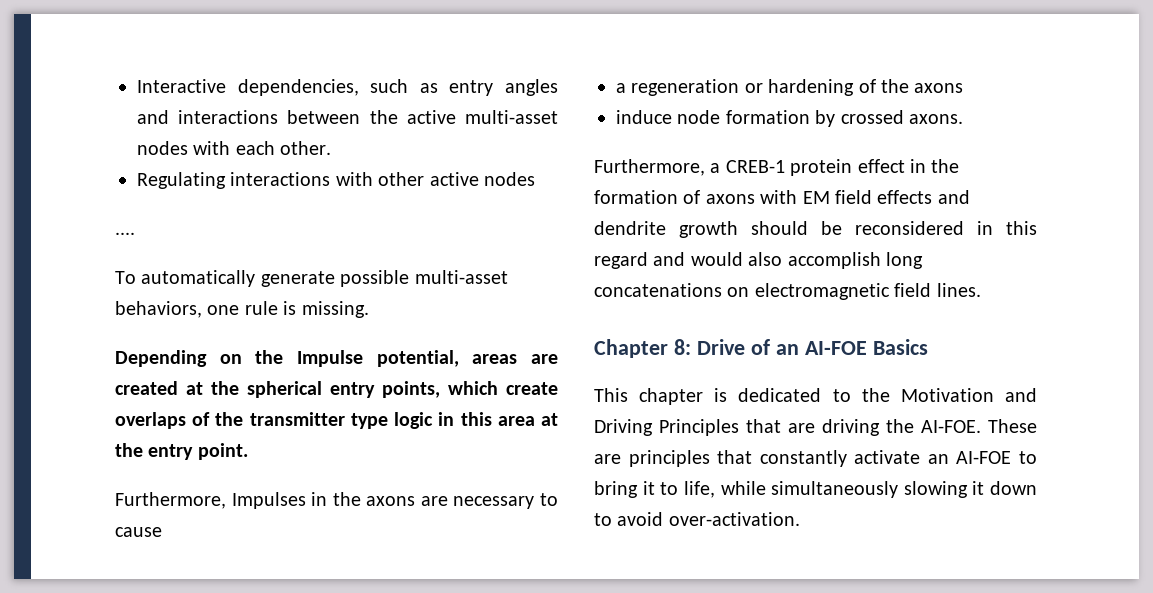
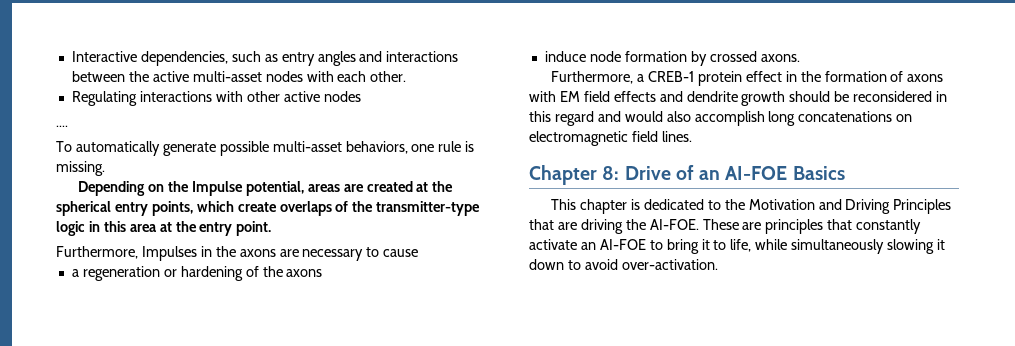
[249,412,388,429] transmitter type -> [376,201,481,216] transmitter-type

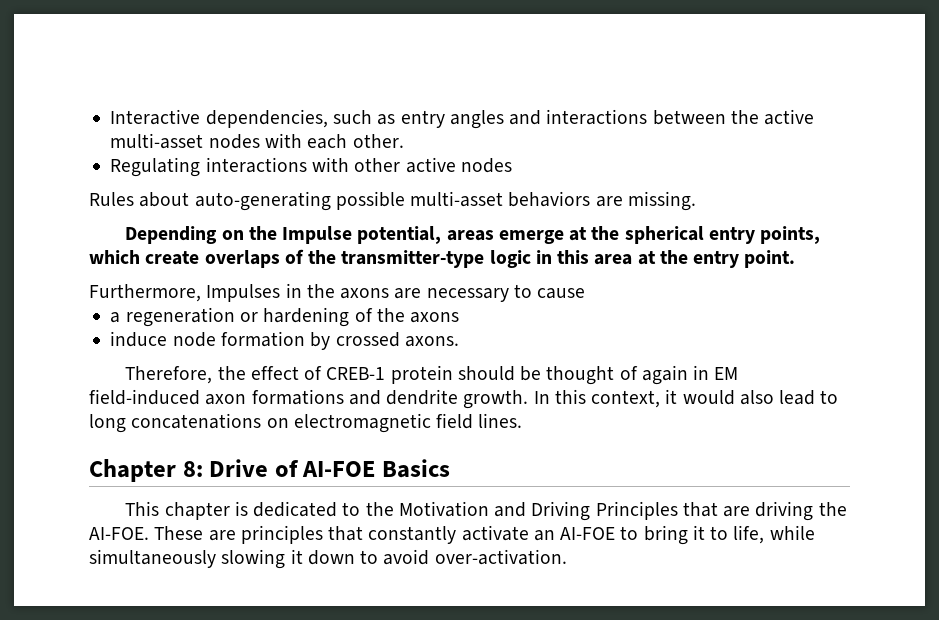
[56,125,68,127] [56,141,475,156] .... // To automatically generate possible multi-asset behaviors, one rule is -> [89,191,623,211] Rules about auto-generating possible multi-asset behaviors are
[343,181,413,192] are created -> [498,230,564,244] emerge
[551,71,944,86] [529,91,948,106] [529,111,765,126] Furthermore, a CREB-1 protein effect in the formation of axons with EM field effects and dendrite growth should be reconsidered in this regard and would also accomplish -> [125,365,739,385] [89,389,839,409] Therefore, the effect of CREB-1 protein should be thought of again in EM field-induced axon formations and dendrite growth. In this context, it would also lead to
[699,170,721,180] an -> (299, 468) none

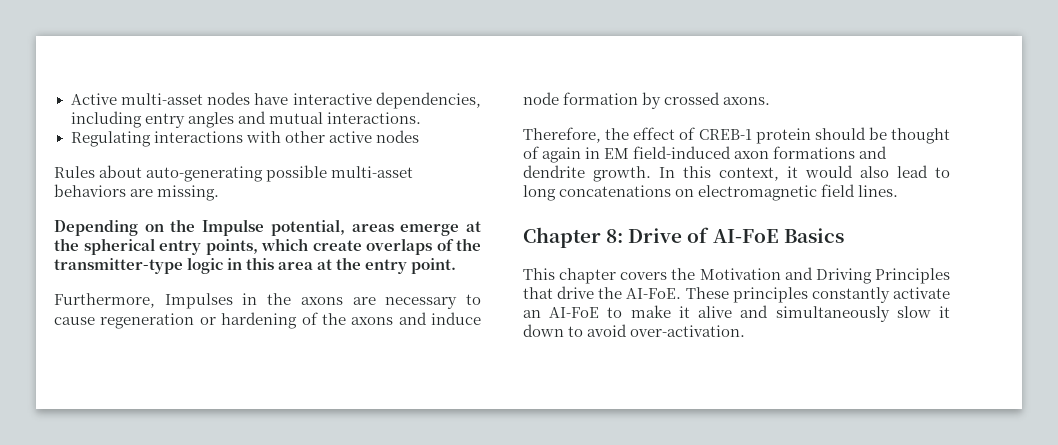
[110,109,815,129] [110,133,404,149] Interactive dependencies, such as entry angles and interactions between the active multi-asset nodes with each other. -> [70,92,482,109] [70,111,421,128] Active multi-asset nodes have interactive dependencies, including entry angles and mutual interactions.
[110,312,121,323] // a -> (95, 321) none
(460, 317) // -> [398,312,427,325] and
[302,461,376,477] AI-FOE -> [712,229,779,243] AI-FoE
[234,501,361,517] is dedicated to -> [620,272,668,280] covers
[723,501,847,521] [89,525,815,545] [89,549,286,569] are driving the AI-FOE. These are principles that constantly activate an AI-FOE to bring it to life, while simultaneously slowing -> [557,286,950,303] [523,305,931,322] drive the AI-FoE. These principles constantly activate an AI-FoE to make it alive and simultaneously slow

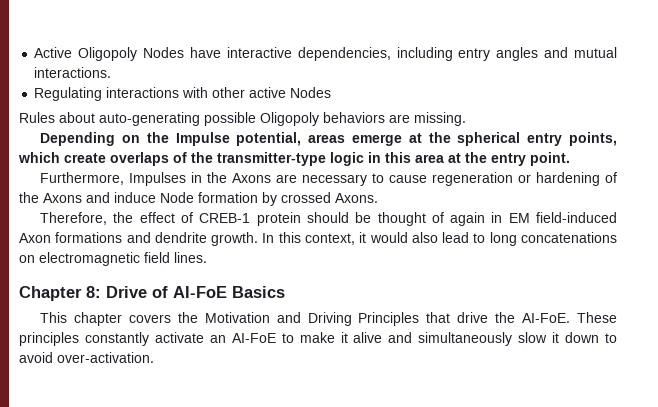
[120,92,251,105] multi-asset nodes -> [78,47,185,61] Oligopoly Nodes
[375,130,419,143] nodes -> [290,87,332,98] Nodes
[331,166,414,178] multi-asset -> [260,112,319,126] Oligopoly
[300,297,343,305] axons -> [232,173,272,183] Axons
[351,317,394,325] axons -> [43,193,82,203] Axons
[523,92,559,105] node -> [160,192,194,203] Node
[723,97,771,105] axons. -> [335,193,378,203] Axons.
[734,151,770,159] axon -> [19,233,51,243] Axon

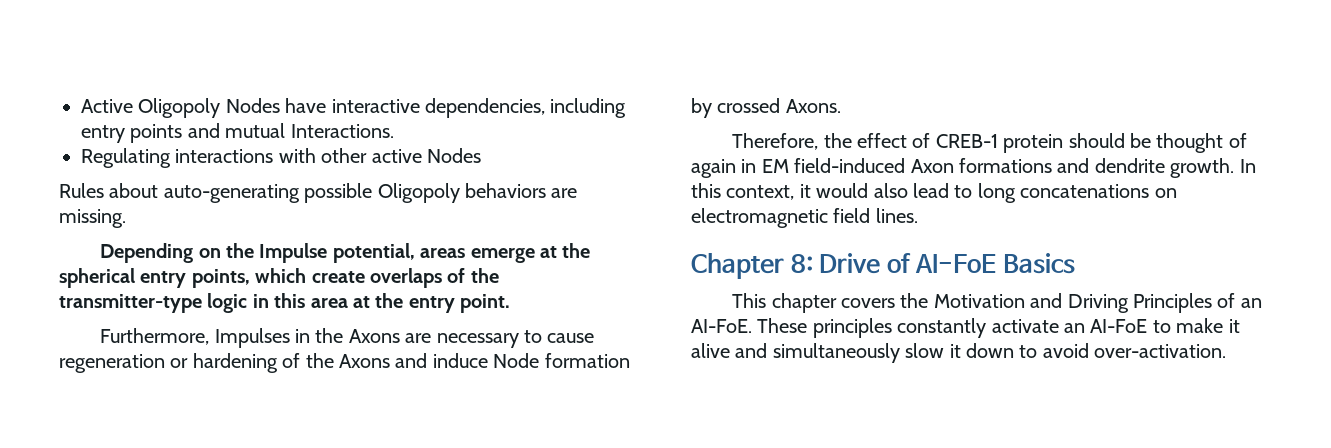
[496,47,539,61] angles -> [130,124,183,143] points
[34,67,112,78] interactions. -> [290,124,394,138] Interactions.
[426,312,516,323] that drive the -> [1217,293,1262,308] of an

